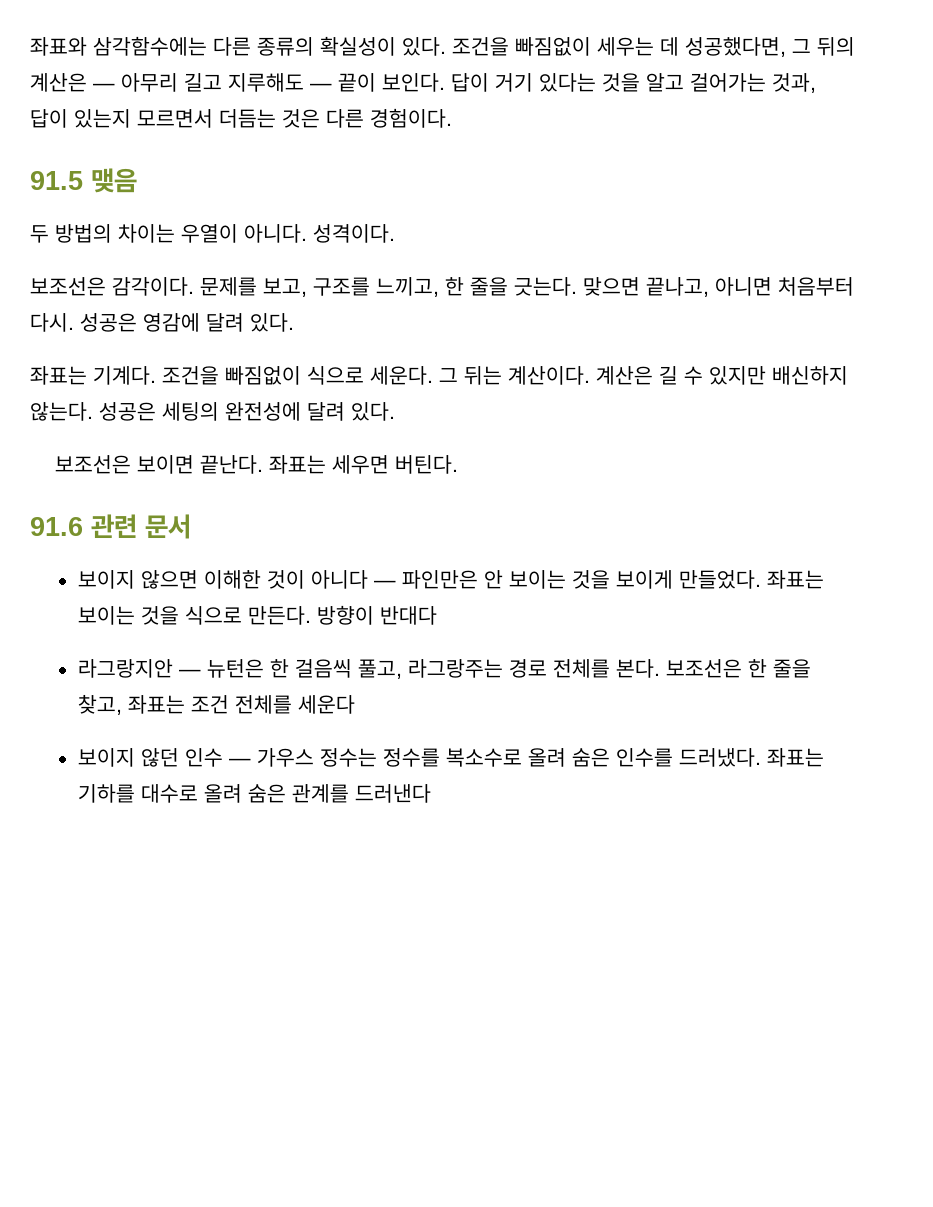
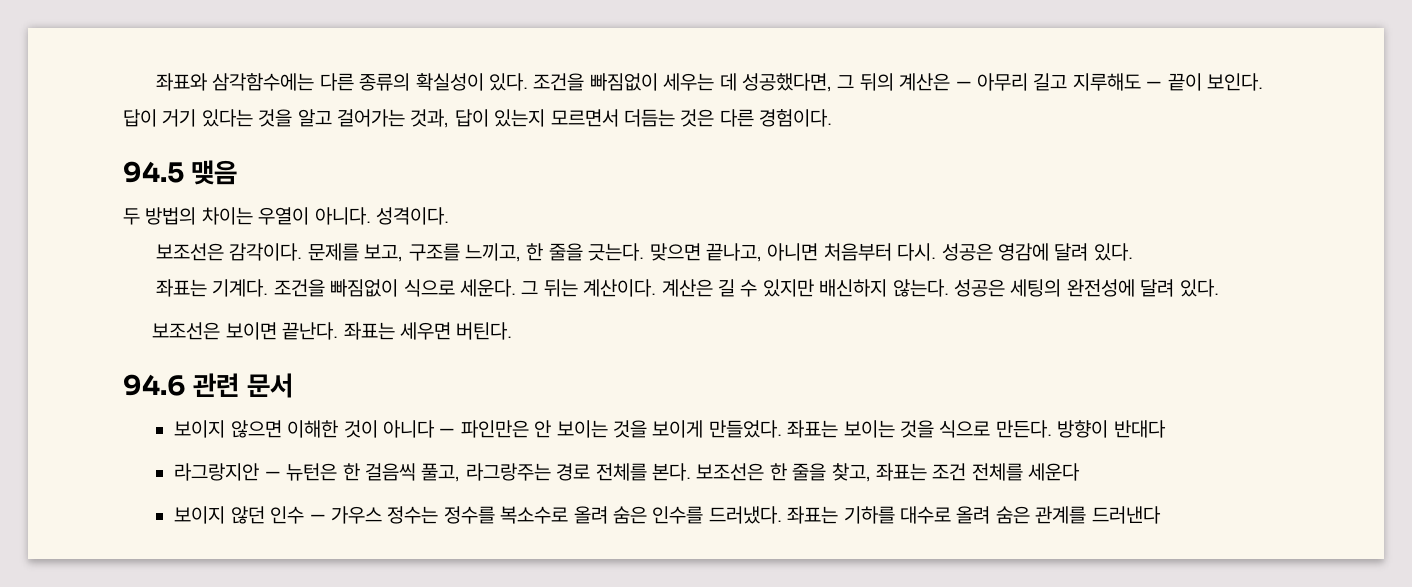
[30,171,83,190] 91.5 -> [123,161,184,183] 94.5
[30,517,83,536] 91.6 -> [123,374,186,396] 94.6

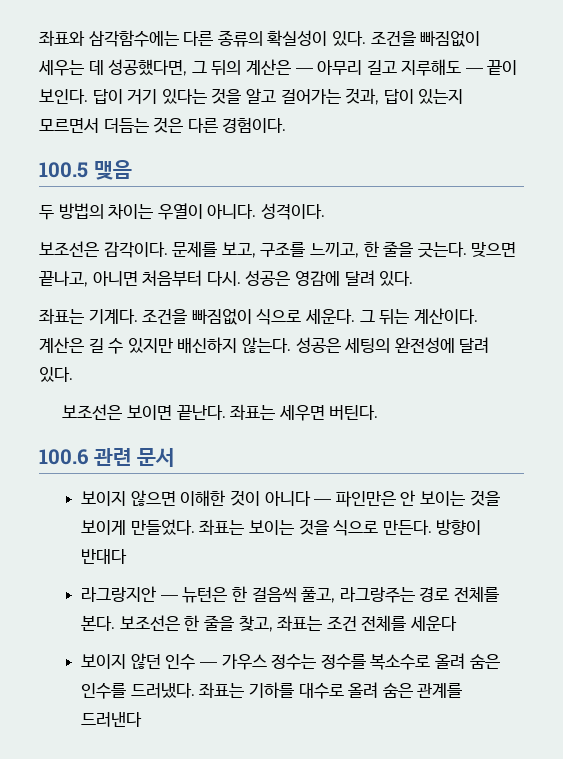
[123,161,184,183] 94.5 -> [39,162,88,178] 100.5
[123,374,186,396] 94.6 -> [39,449,89,465] 100.6

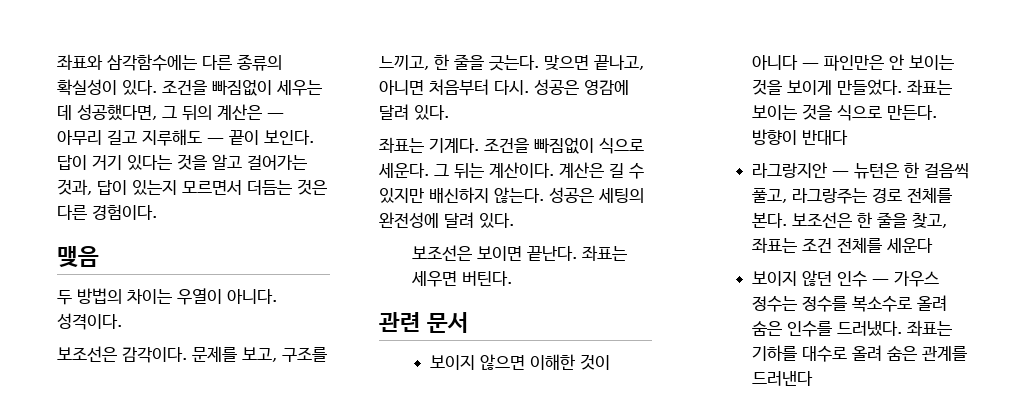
[39,162,88,178] 100.5 -> (157, 212) none
[39,449,89,465] 100.6 -> (512, 278) none

